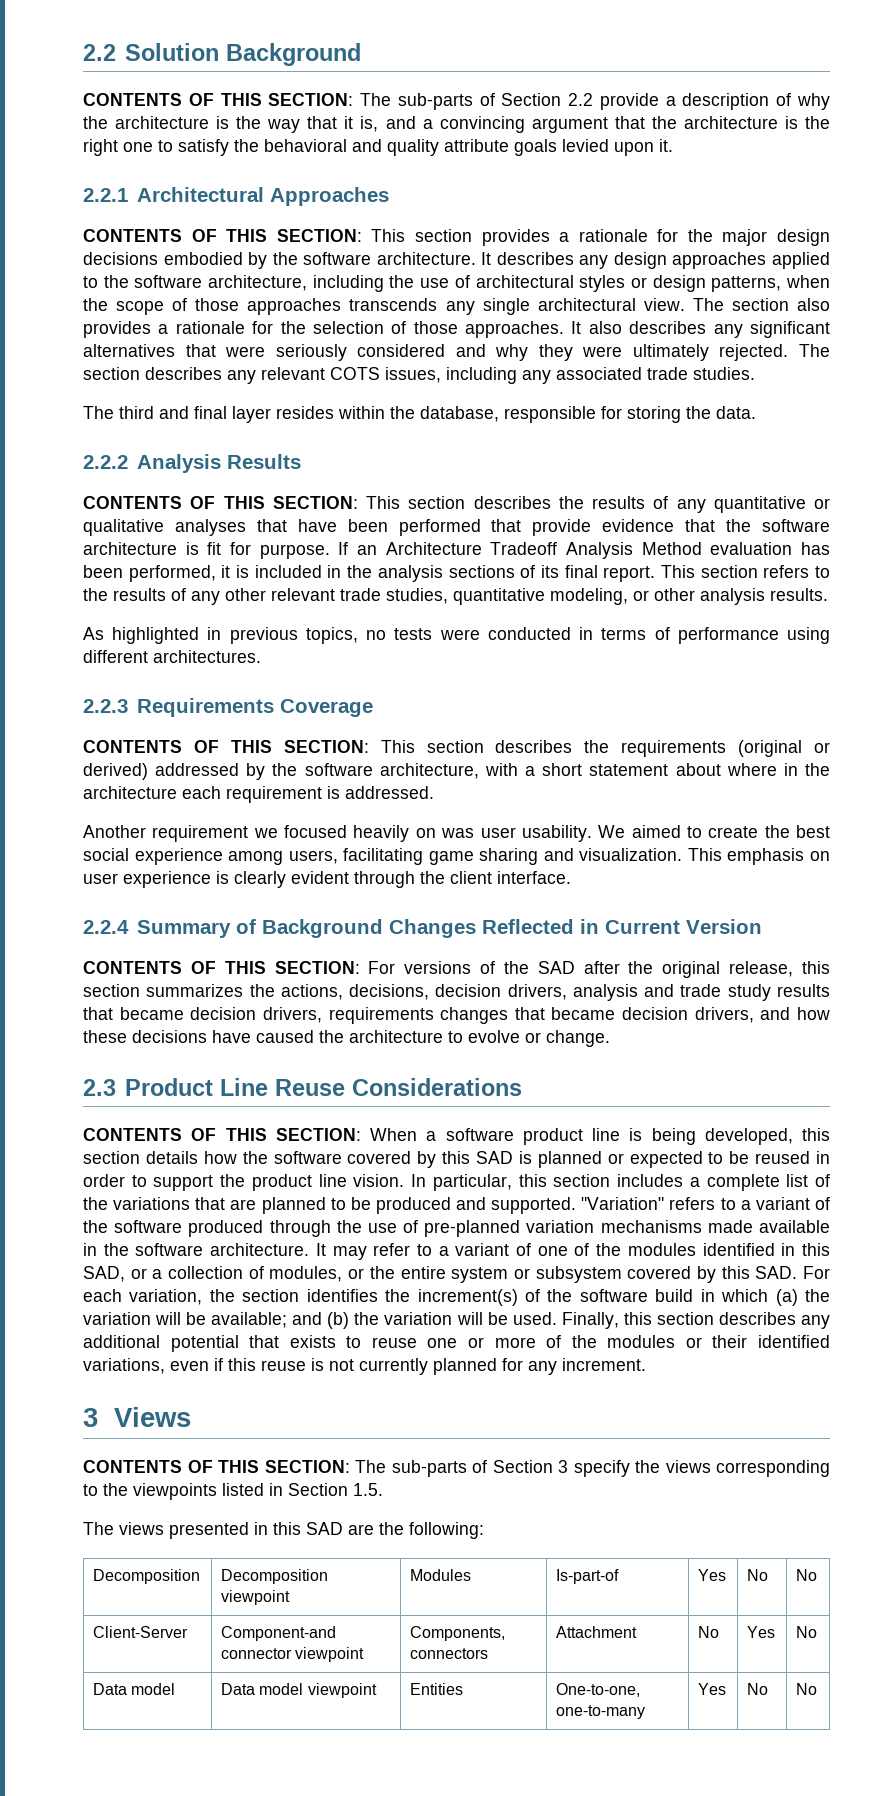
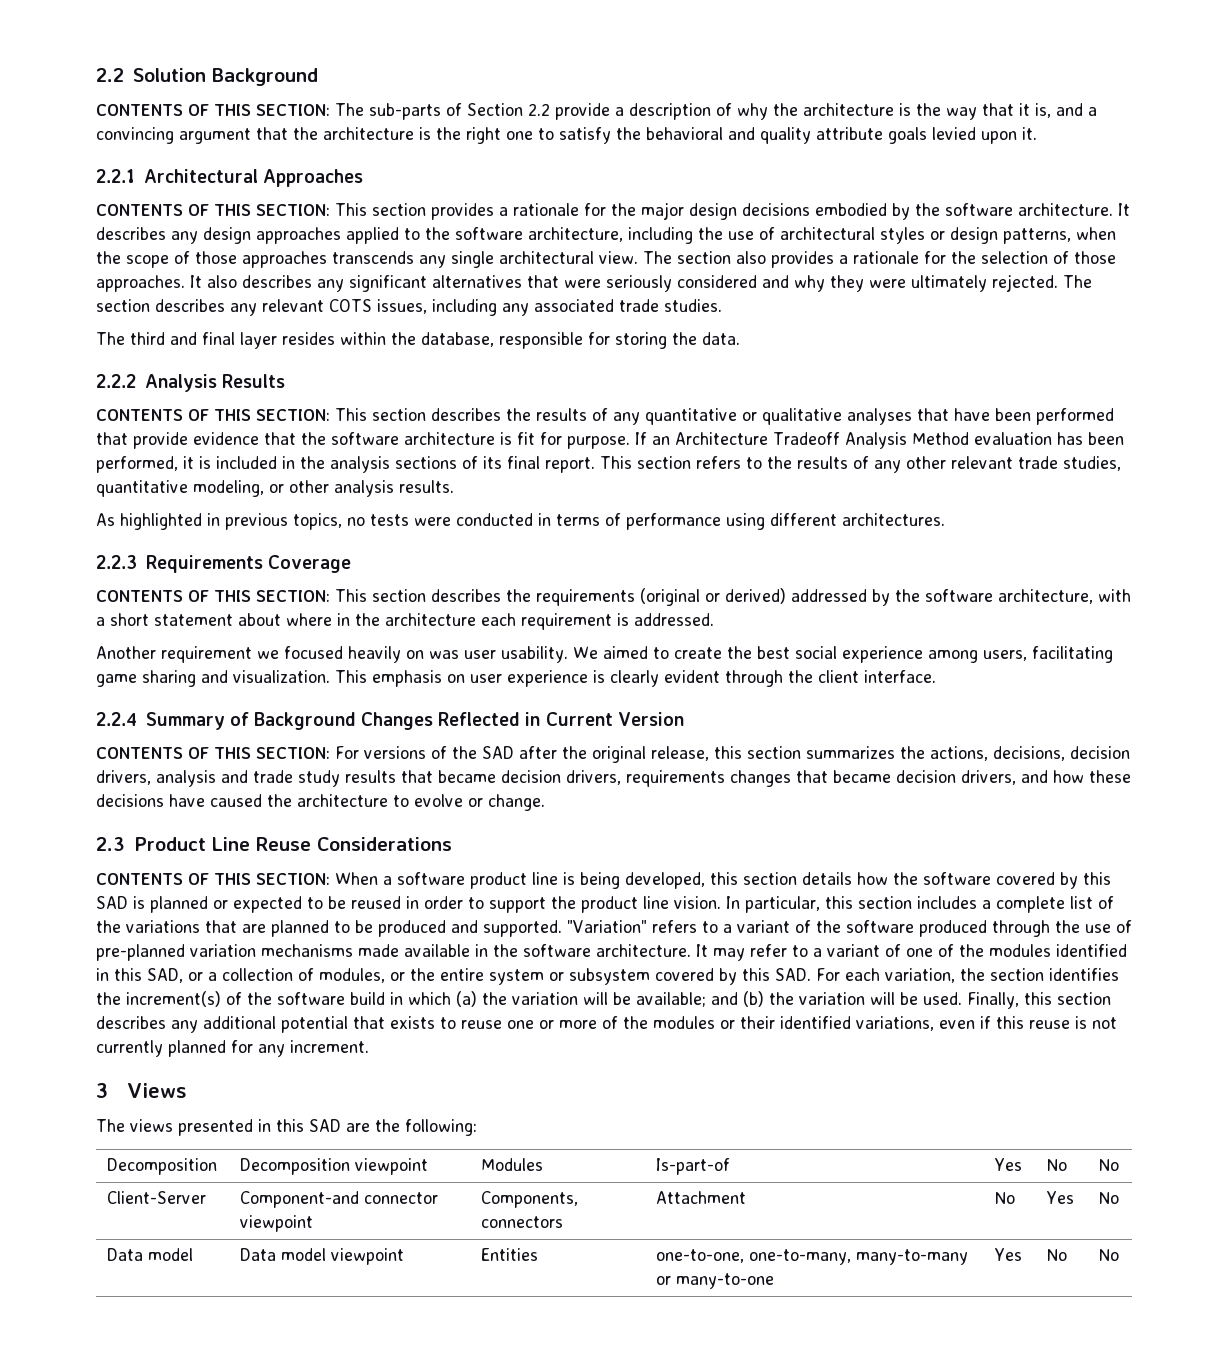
[83,1460,830,1477] [83,1483,383,1500] // CONTENTS OF THIS SECTION: The sub-parts of Section 3 specify the views corresponding to the viewpoints listed in Section 1.5. -> (187, 1090) none
[556,1683,641,1697] [556,1705,646,1719] One-to-one, one-to-many -> [656,1249,969,1265] [656,1273,775,1289] one-to-one, one-to-many, many-to-many or many-to-one

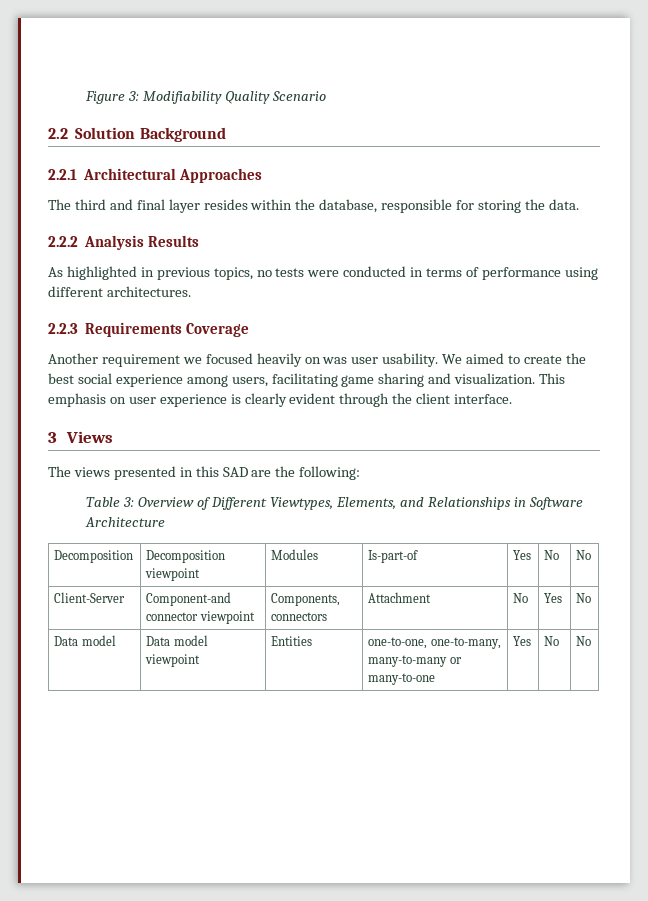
[96,68,318,86] [96,103,1097,120] [96,127,1037,144] [96,169,363,187] [96,202,1130,220] [96,227,1116,244] [96,251,1116,268] [96,274,1092,292] [96,299,722,316] 2.2 Solution Background // CONTENTS OF THIS SECTION: The sub-parts of Section 2.2 provide a description of why the architecture is the way that it is, and a convincing argument that the architecture is the right one to satisfy the behavioral and quality attribute goals levied upon it. // 2.2.1 Architectural Approaches // CONTENTS OF THIS SECTION: This section provides a rationale for the major design decisions embodied by the software architecture. It describes any design approaches applied to the software architecture, including the use of architectural styles or design patterns, when the scope of those approaches transcends any single architectural view. The section also provides a rationale for the selection of those approaches. It also describes any significant alternatives that were seriously considered and why they were ultimately rejected. The section describes any relevant COTS issues, including any associated trade studies. -> [85,91,327,104] [48,127,226,142] [48,168,263,183] Figure 3: Modifiability Quality Scenario // 2.2 Solution Background // 2.2.1 Architectural Approaches
[96,408,1114,425] [96,432,1124,449] [96,456,1121,473] [96,480,454,497] // CONTENTS OF THIS SECTION: This section describes the results of any quantitative or qualitative analyses that have been performed that provide evidence that the software architecture is fit for purpose. If an Architecture Tradeoff Analysis Method evaluation has been performed, it is included in the analysis sections of its final report. This section refers to the results of any other relevant trade studies, quantitative modeling, or other analysis results. -> (200, 241) none
[96,588,1131,606] [96,613,714,630] // CONTENTS OF THIS SECTION: This section describes the requirements (original or derived) addressed by the software architecture, with a short statement about where in the architecture each requirement is addressed. -> (250, 330) none
[96,712,684,730] [96,746,1130,763] [96,770,1131,787] [96,794,545,811] [96,837,452,851] [96,872,1111,889] [96,896,1114,913] [96,920,1132,937] [96,944,1127,961] [96,968,1119,985] [96,991,1111,1009] [96,1016,1117,1033] [96,1040,369,1057] // 2.2.4 Summary of Background Changes Reflected in Current Version // CONTENTS OF THIS SECTION: For versions of the SAD after the original release, this section summarizes the actions, decisions, decision drivers, analysis and trade study results that became decision drivers, requirements changes that became decision drivers, and how these decisions have caused the architecture to evolve or change. // 2.3 Product Line Reuse Considerations // CONTENTS OF THIS SECTION: When a software product line is being developed, this section details how the software covered by this SAD is planned or expected to be reused in order to support the product line vision. In particular, this section includes a complete list of the variations that are planned to be produced and supported. "Variation" refers to a variant of the software produced through the use of pre-planned variation mechanisms made available in the software architecture. It may refer to a variant of one of the modules identified in this SAD, or a collection of modules, or the entire system or subsystem covered by this SAD. For each variation, the section identifies the increment(s) of the software build in which (a) the variation will be available; and (b) the variation will be used. Finally, this section describes any additional potential that exists to reuse one or more of the modules or their identified variations, even if this reuse is not currently planned for any increment. -> (513, 399) none
(477, 1127) none -> [86,497,583,510] [85,517,166,527] // Table 3: Overview of Different Viewtypes, Elements, and Relationships in Software Architecture

